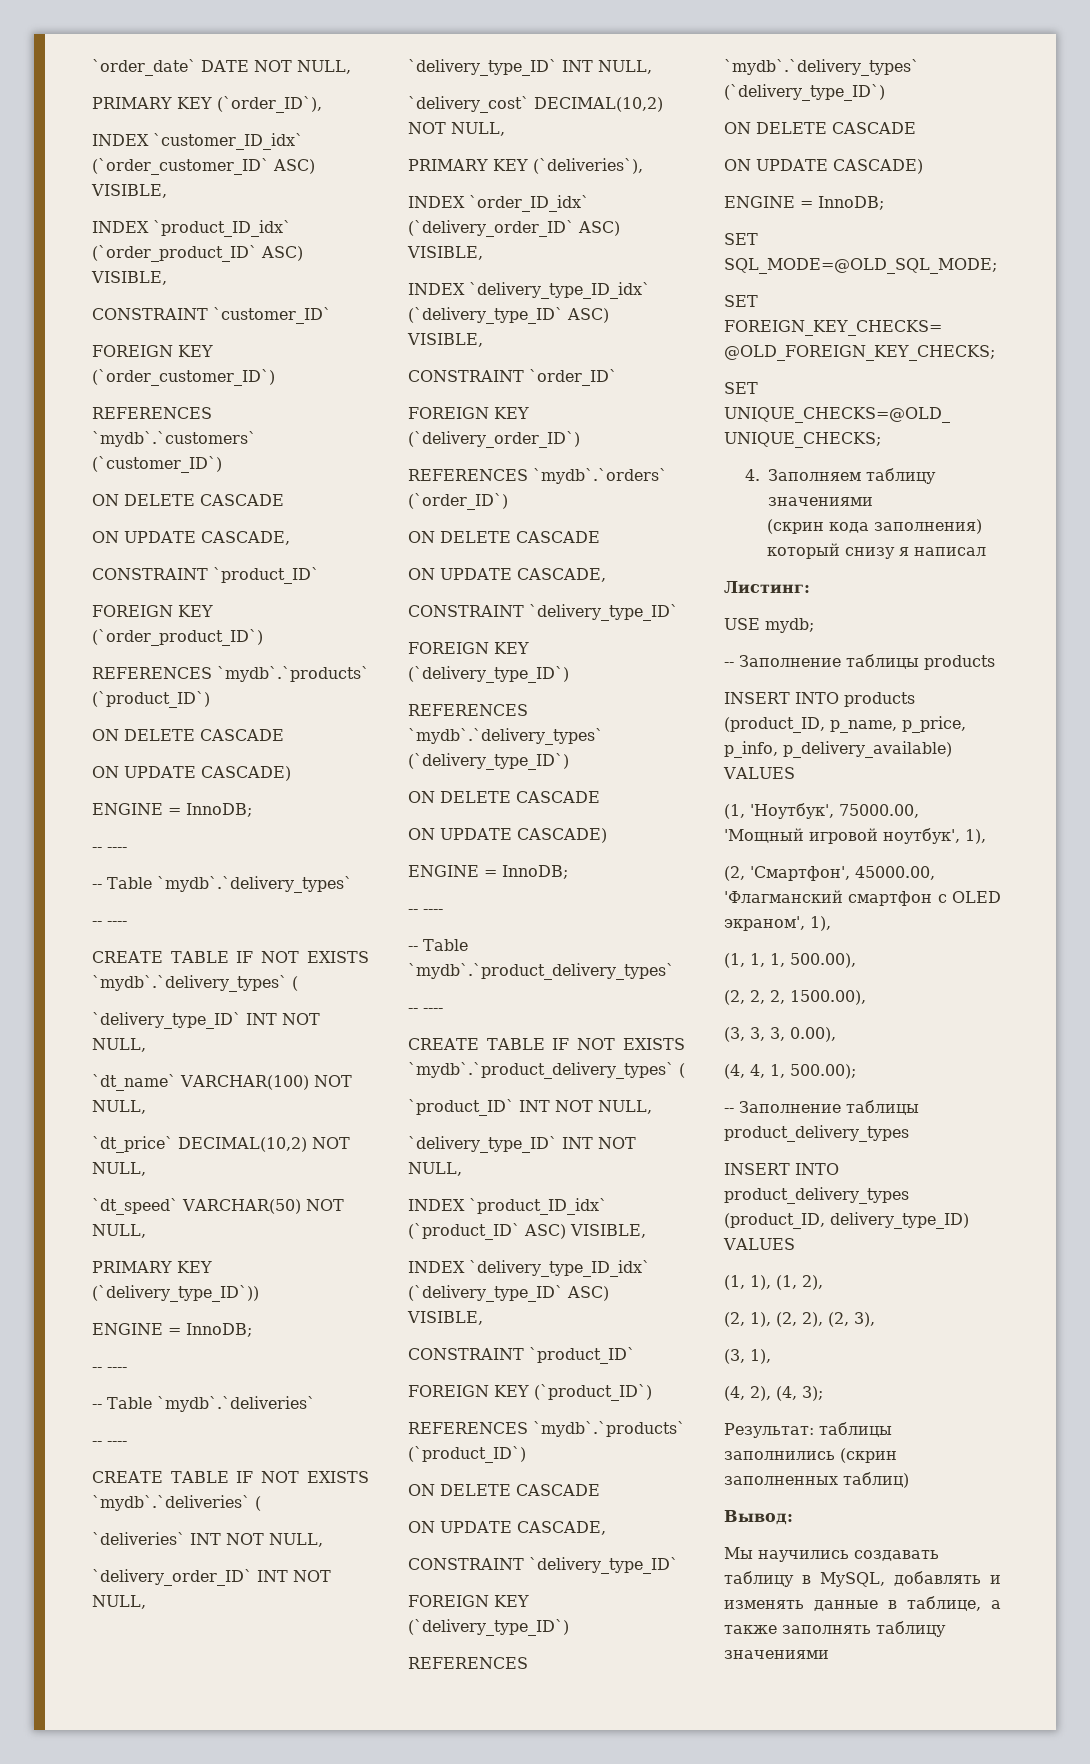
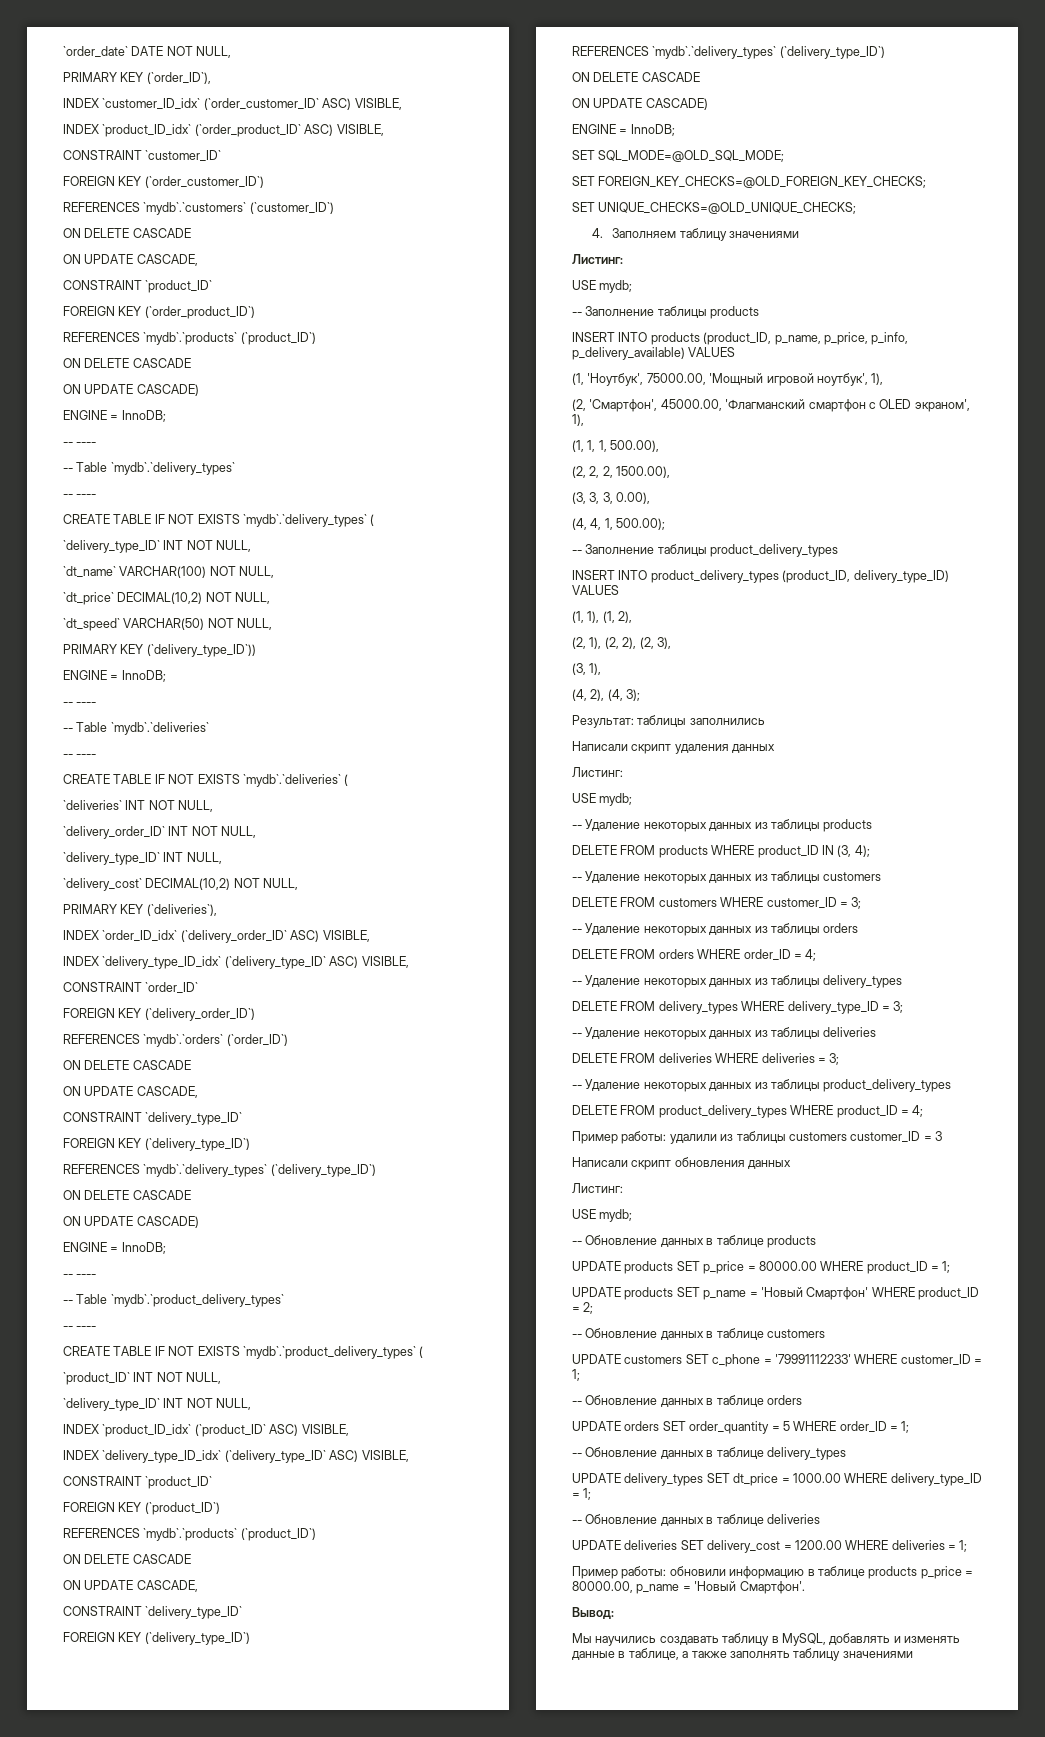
[766,519,982,534] [766,543,986,559] // (скрин кода заполнения) который снизу я написал -> (800, 234) none
[840,1448,897,1463] [724,1472,909,1488] (скрин заполненных таблиц) -> [572,741,776,754] [572,767,623,777] [572,793,633,806] [572,819,873,832] [572,845,870,858] [572,871,882,884] [572,897,862,909] [572,923,859,936] [572,949,817,961] [572,975,903,988] [572,1001,904,1014] [572,1027,877,1040] [572,1053,840,1065] [572,1079,952,1092] [572,1105,924,1118] [572,1131,942,1144] [572,1157,792,1170] [572,1183,623,1193] [572,1209,633,1222] [572,1235,816,1248] [572,1261,951,1274] [572,1287,979,1300] [572,1302,594,1314] [572,1328,825,1340] [572,1354,982,1367] [572,1369,580,1381] [572,1395,802,1407] [572,1421,910,1434] [572,1447,846,1460] [572,1473,982,1486] [572,1488,592,1500] [572,1514,820,1526] [572,1540,968,1553] [572,1566,973,1579] [572,1581,805,1594] // Написали скрипт удаления данных // Листинг: // USE mydb; // -- Удаление некоторых данных из таблицы products // DELETE FROM products WHERE product_ID IN (3, 4); // -- Удаление некоторых данных из таблицы customers // DELETE FROM customers WHERE customer_ID = 3; // -- Удаление некоторых данных из таблицы orders // DELETE FROM orders WHERE order_ID = 4; // -- Удаление некоторых данных из таблицы delivery_types // DELETE FROM delivery_types WHERE delivery_type_ID = 3; // -- Удаление некоторых данных из таблицы deliveries // DELETE FROM deliveries WHERE deliveries = 3; // -- Удаление некоторых данных из таблицы product_delivery_types // DELETE FROM product_delivery_types WHERE product_ID = 4; // Пример работы: удалили из таблицы customers customer_ID = 3 // Написали скрипт обновления данных // Листинг: // USE mydb; // -- Обновление данных в таблице products // UPDATE products SET p_price = 80000.00 WHERE product_ID = 1; // UPDATE products SET p_name = 'Новый Смартфон' WHERE product_ID = 2; // -- Обновление данных в таблице customers // UPDATE customers SET c_phone = '79991112233' WHERE customer_ID = 1; // -- Обновление данных в таблице orders // UPDATE orders SET order_quantity = 5 WHERE order_ID = 1; // -- Обновление данных в таблице delivery_types // UPDATE delivery_types SET dt_price = 1000.00 WHERE delivery_type_ID = 1; // -- Обновление данных в таблице deliveries // UPDATE deliveries SET delivery_cost = 1200.00 WHERE deliveries = 1; // Пример работы: обновили информацию в таблице products p_price = 80000.00, p_name = 'Новый Смартфон'.

